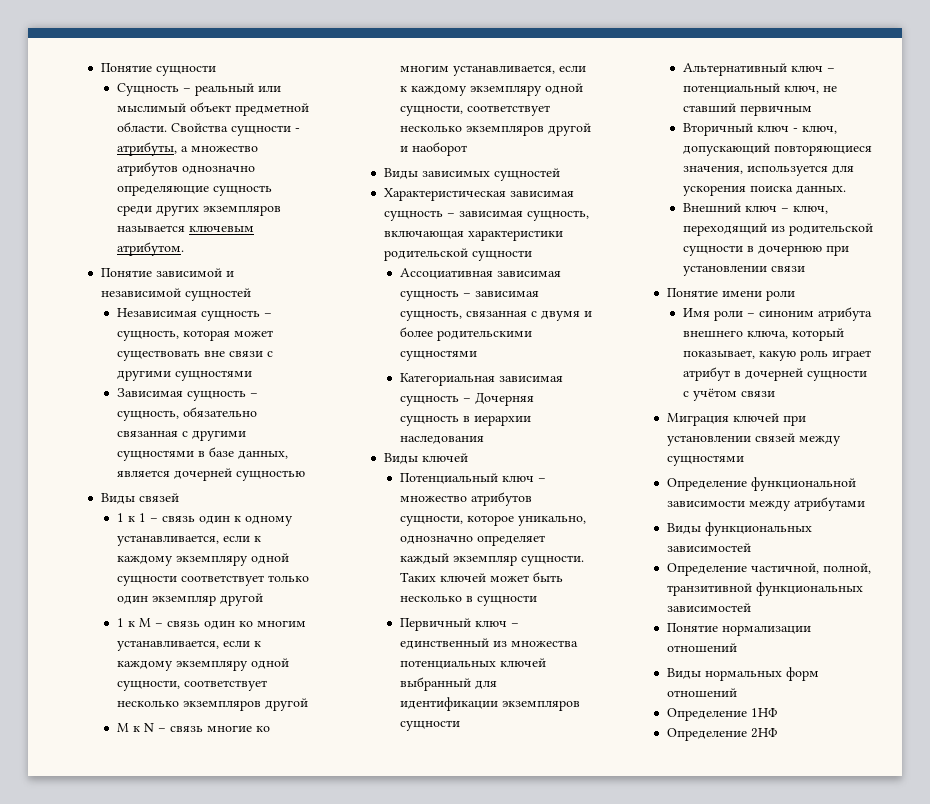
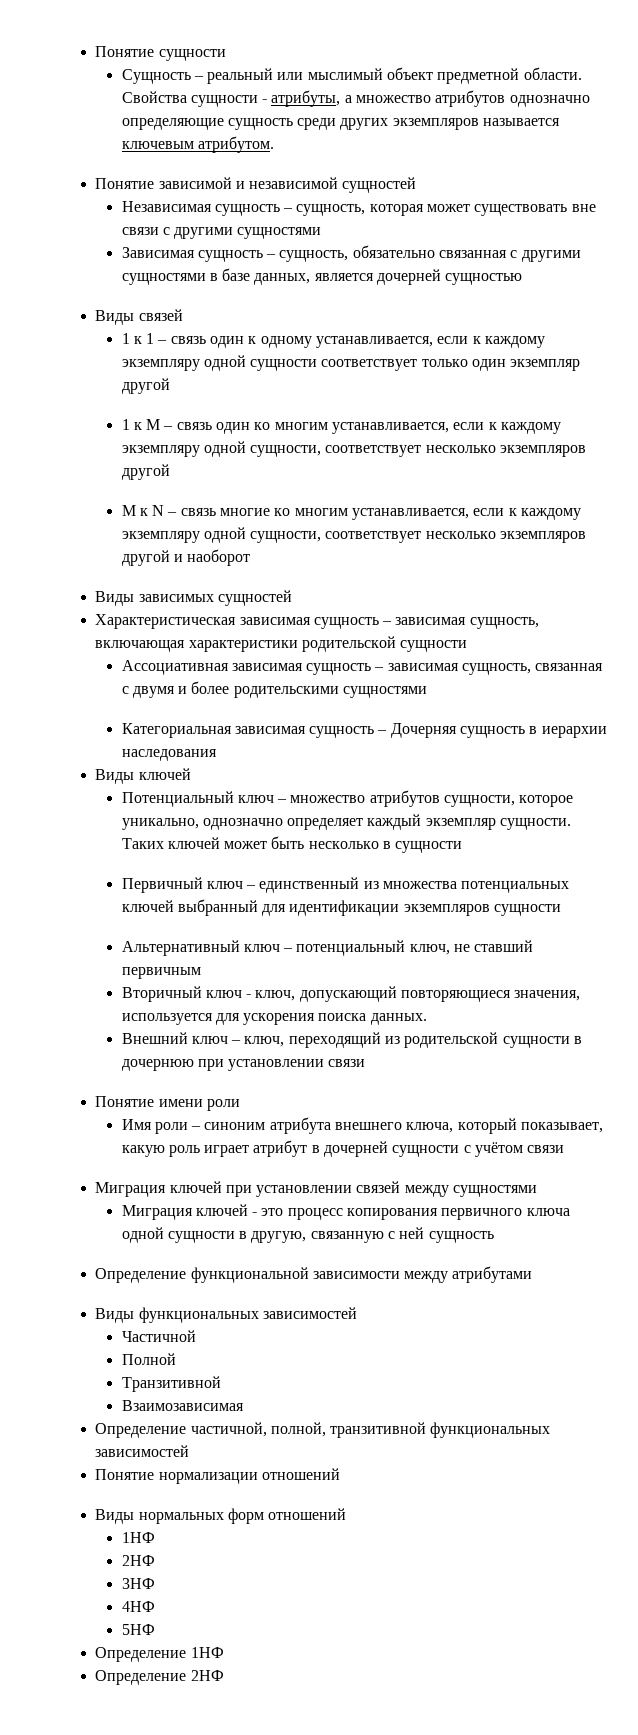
(744, 460) none -> [121,1204,570,1220] [121,1227,494,1243] // Миграция ключей - это процесс копирования первичного ключа одной сущности в другую, связанную с ней сущность
(751, 547) none -> [121,1330,196,1342] [121,1353,176,1365] [121,1376,221,1392] [121,1400,244,1411] // Частичной // Полной // Транзитивной // Взаимозависимая
(737, 693) none -> [121,1532,155,1543] [121,1555,155,1566] [121,1578,155,1589] [121,1601,155,1612] [121,1624,155,1635] // 1НФ // 2НФ // 3НФ // 4НФ // 5НФ

